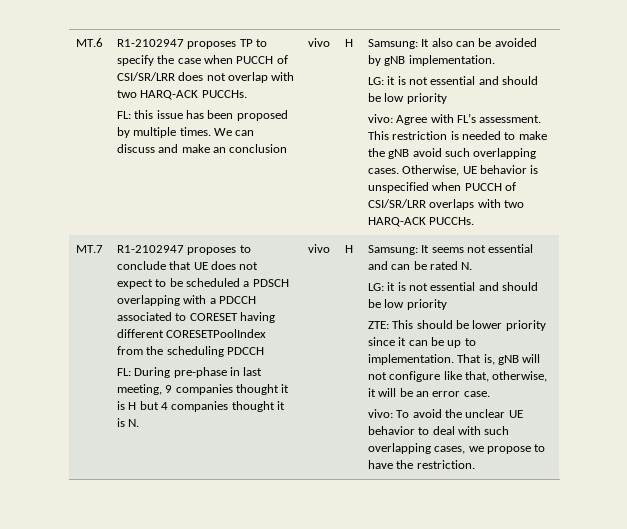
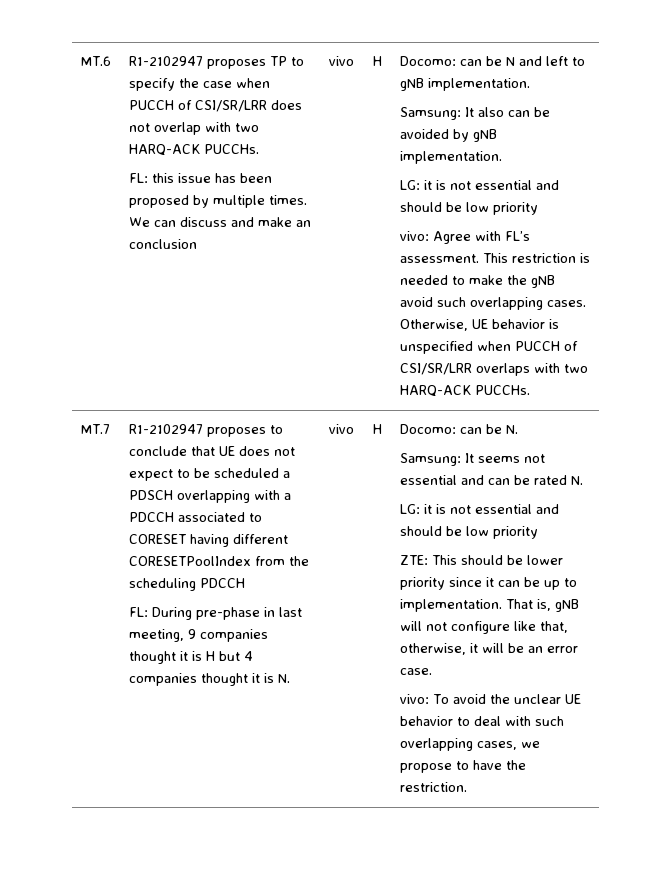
(353, 43) none -> [399,56,585,66] [399,78,530,91] Docomo: can be N and left to gNB implementation. //
(353, 249) none -> [399,424,518,434] Docomo: can be N. //

